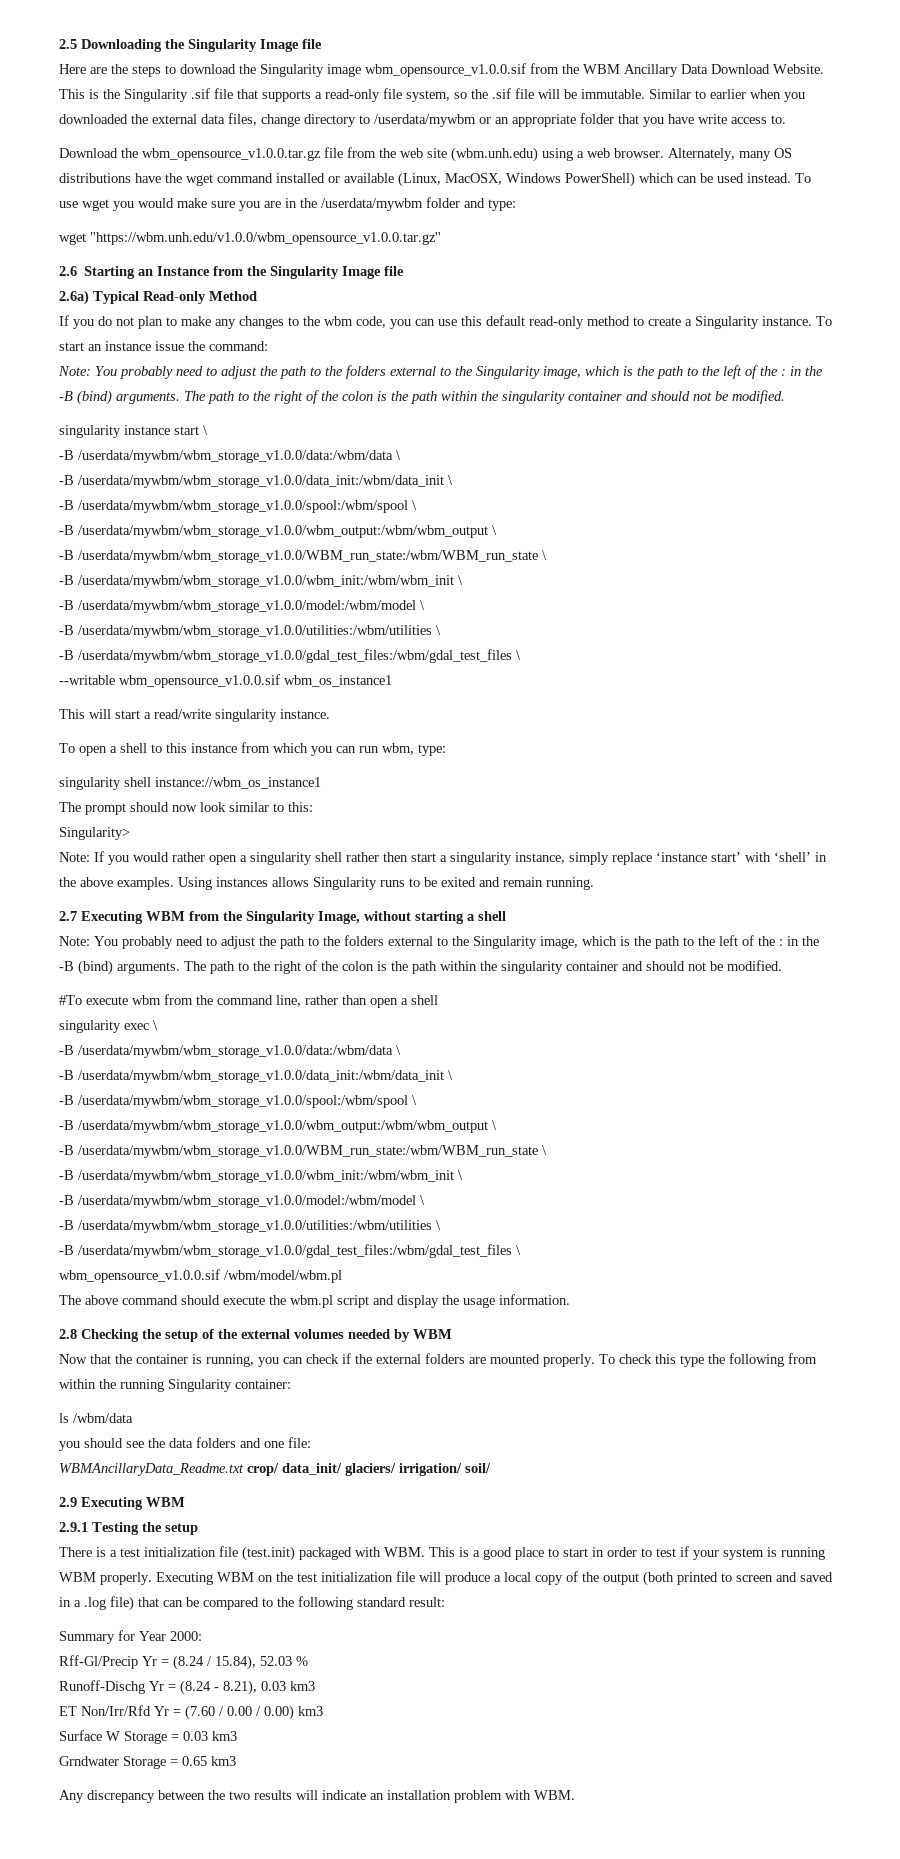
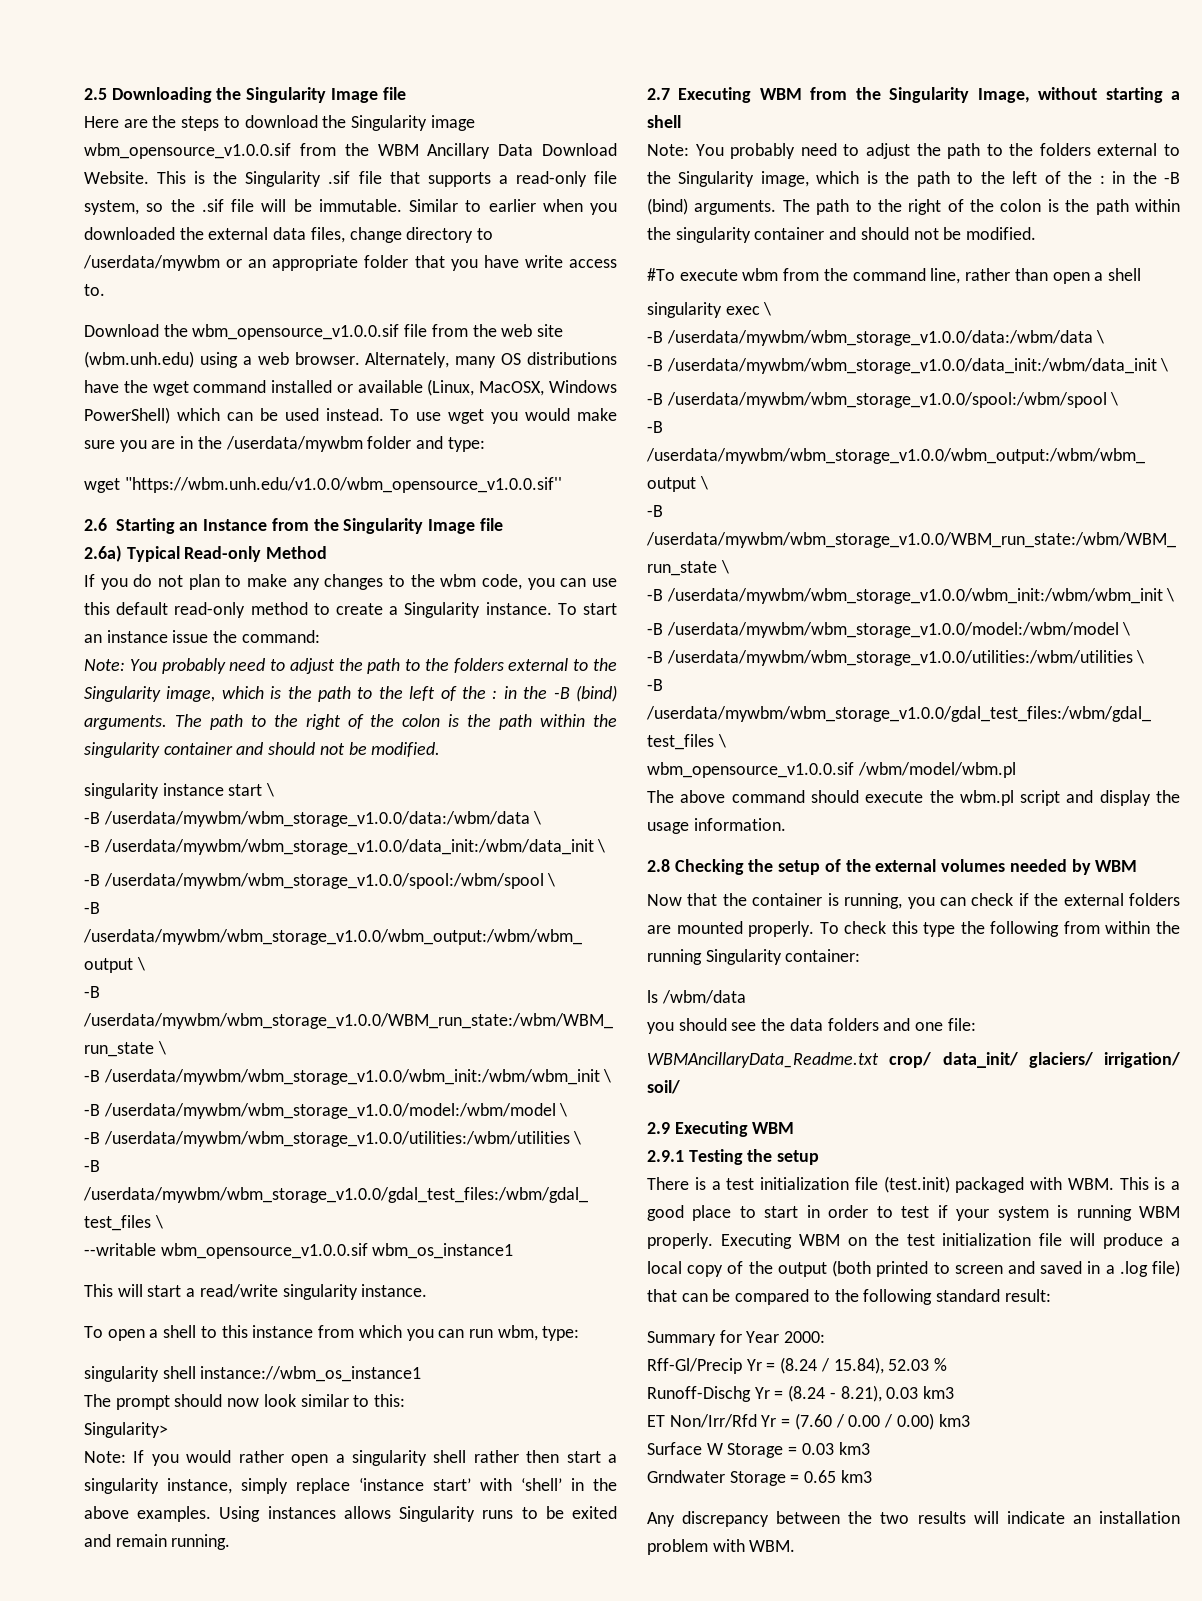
[142,148,321,161] wbm_opensource_v1.0.0.tar.gz -> [192,324,400,340] wbm_opensource_v1.0.0.sif
[90,232,441,245] "https://wbm.unh.edu/v1.0.0/wbm_opensource_v1.0.0.tar.gz'' -> [124,477,562,493] "https://wbm.unh.edu/v1.0.0/wbm_opensource_v1.0.0.sif''

